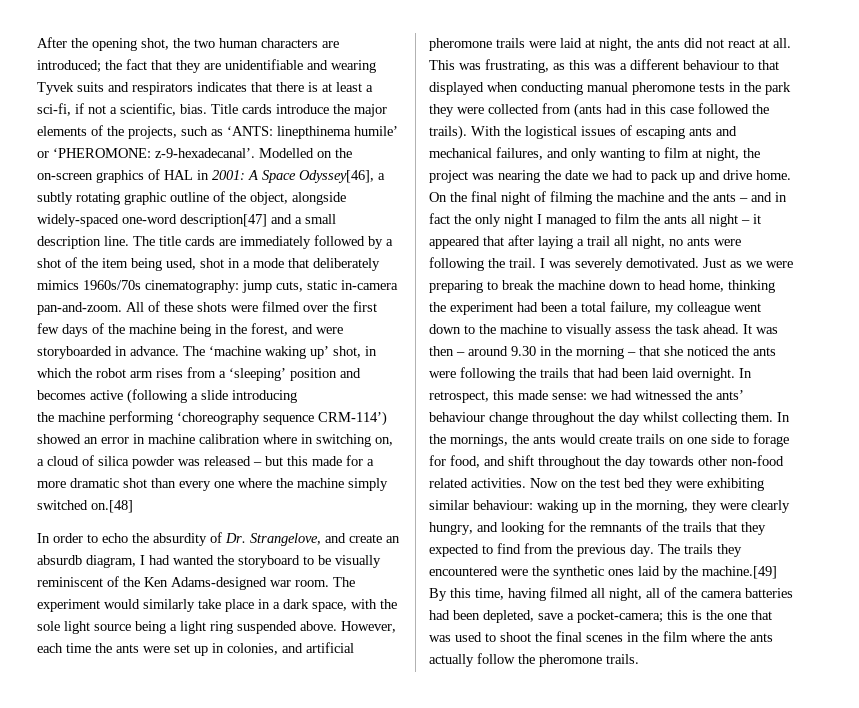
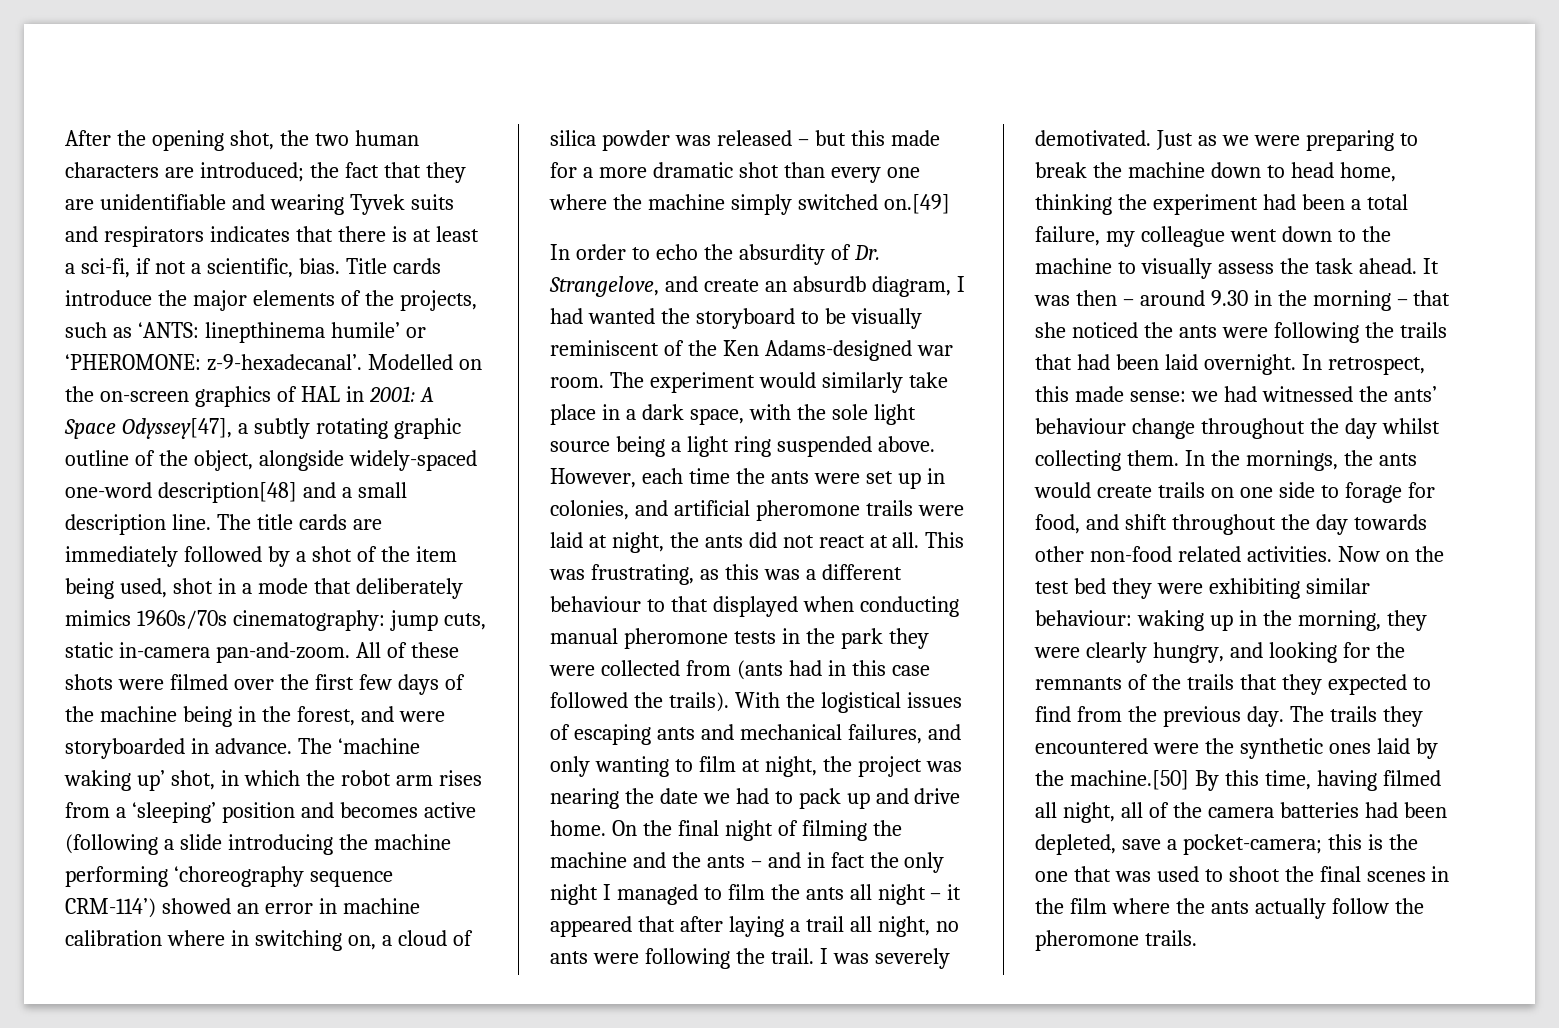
[299,170,374,183] Odyssey[46], -> [121,418,232,439] Odyssey[47],
[180,214,267,227] description[47] -> [157,482,297,503] description[48]
(297, 396) // -> (333, 844) none
[91,500,133,513] on.[48] -> [883,194,950,214] on.[49]
[702,566,777,579] machine.[49] -> [1069,770,1189,790] machine.[50]

